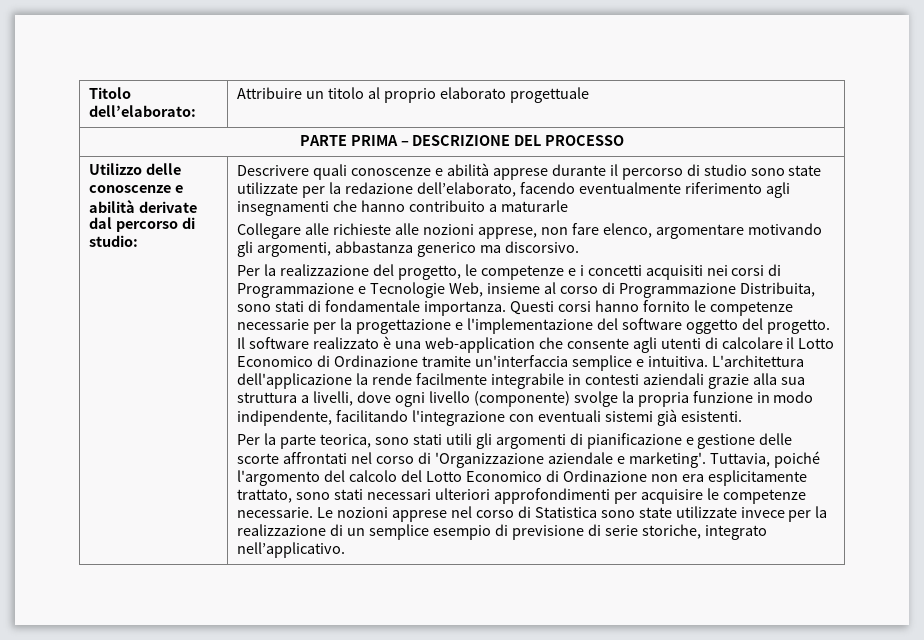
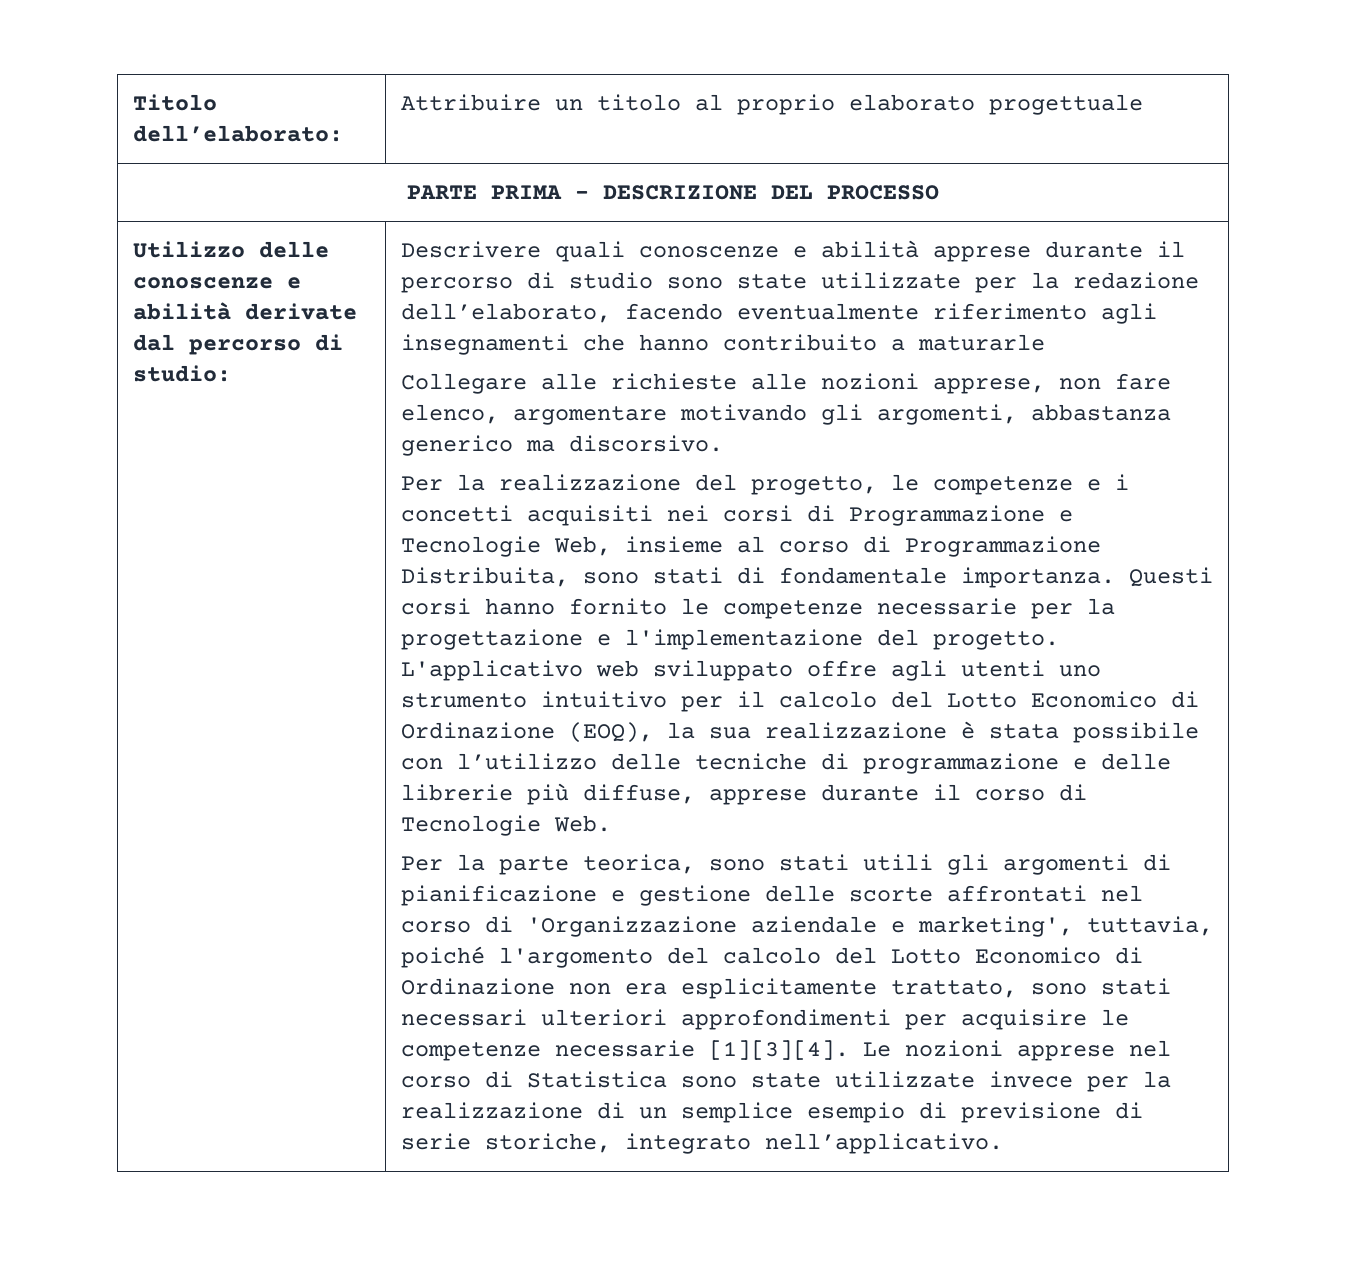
[621,318,830,334] [237,336,835,353] [237,355,804,371] [237,373,805,389] [237,391,814,407] [237,409,742,426] software oggetto del progetto. Il software realizzato è una web-application che consente agli utenti di calcolare il Lotto Economico di Ordinazione tramite un'interfaccia semplice e intuitiva. L'architettura dell'applicazione la rende facilmente integrabile in contesti aziendali grazie alla sua struttura a livelli, dove ogni livello (componente) svolge la propria funzione in modo indipendente, facilitando l'integrazione con eventuali sistemi già esistenti. -> [932,631,1059,650] [400,660,1101,681] [400,691,1199,712] [400,721,1199,743] [400,753,1171,774] [400,783,1087,805] [400,815,611,836] progetto. L'applicativo web sviluppato offre agli utenti uno strumento intuitivo per il calcolo del Lotto Economico di Ordinazione (EOQ), la sua realizzazione è stata possibile con l’utilizzo delle tecniche di programmazione e delle librerie più diffuse, apprese durante il corso di Tecnologie Web.
[628,452,770,468] marketing'. Tuttavia, -> [917,916,1213,937] marketing', tuttavia,
[237,507,314,518] necessarie. -> [554,1040,849,1060] necessarie [1][3][4].

